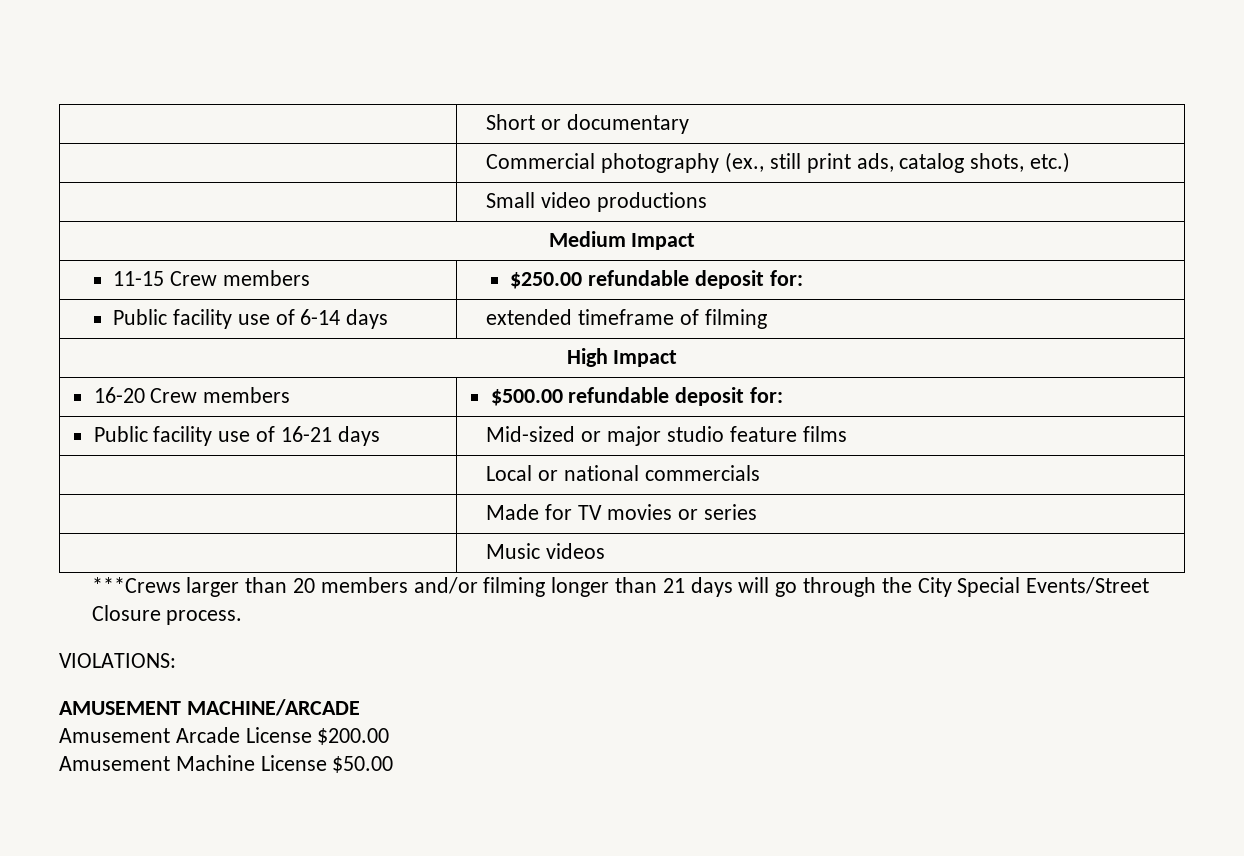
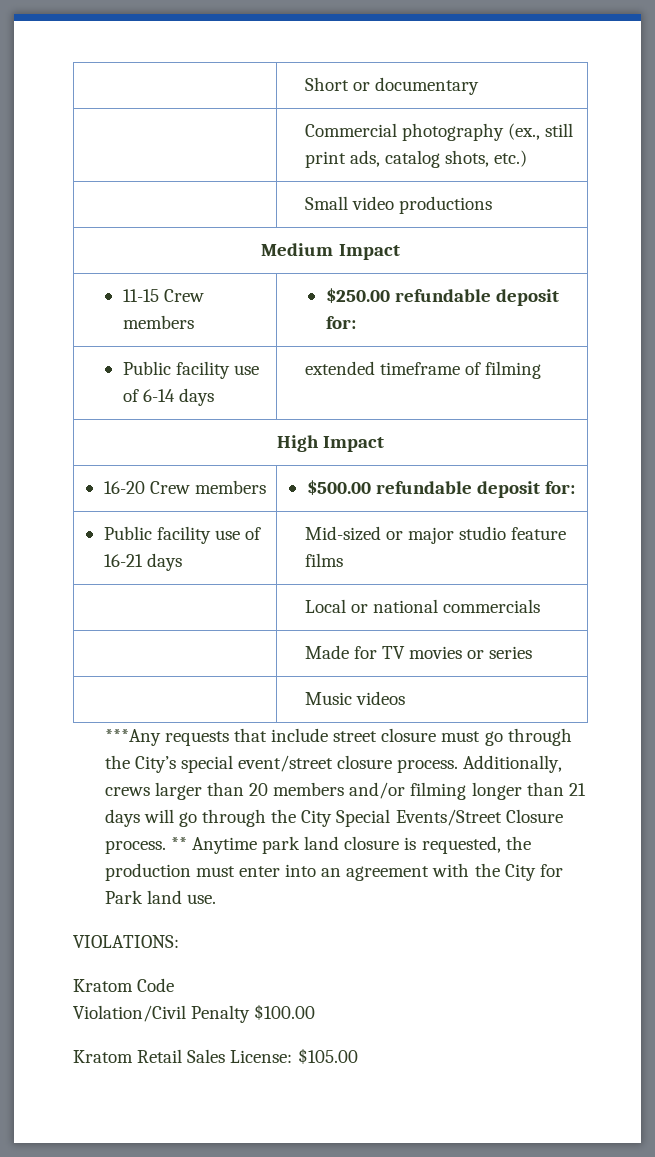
[91,577,181,593] ***Crews -> [104,728,572,746] [104,755,563,773] [104,787,150,796] ***Any requests that include street closure must go through the City’s special event/street closure process. Additionally, crews
[59,653,176,668] [59,699,360,716] [59,727,390,745] [59,755,394,773] // VIOLATIONS: // AMUSEMENT MACHINE/ARCADE // Amusement Arcade License $200.00 // Amusement Machine License $50.00 -> [170,836,531,854] [104,863,563,881] [104,890,216,904] [73,935,179,948] [73,978,175,992] [73,1004,316,1023] [73,1048,358,1064] ** Anytime park land closure is requested, the production must enter into an agreement with the City for Park land use. // VIOLATIONS: // Kratom Code // Violation/Civil Penalty $100.00 // Kratom Retail Sales License: $105.00

